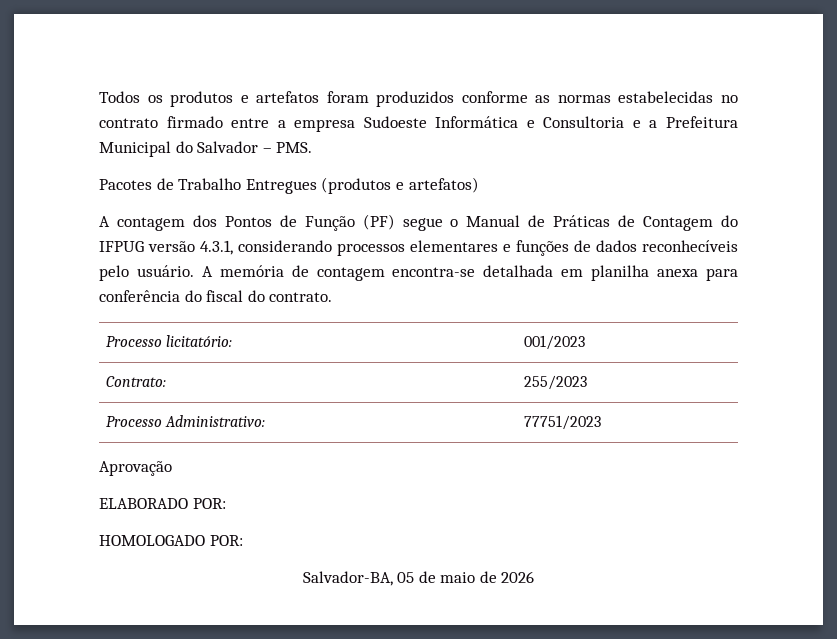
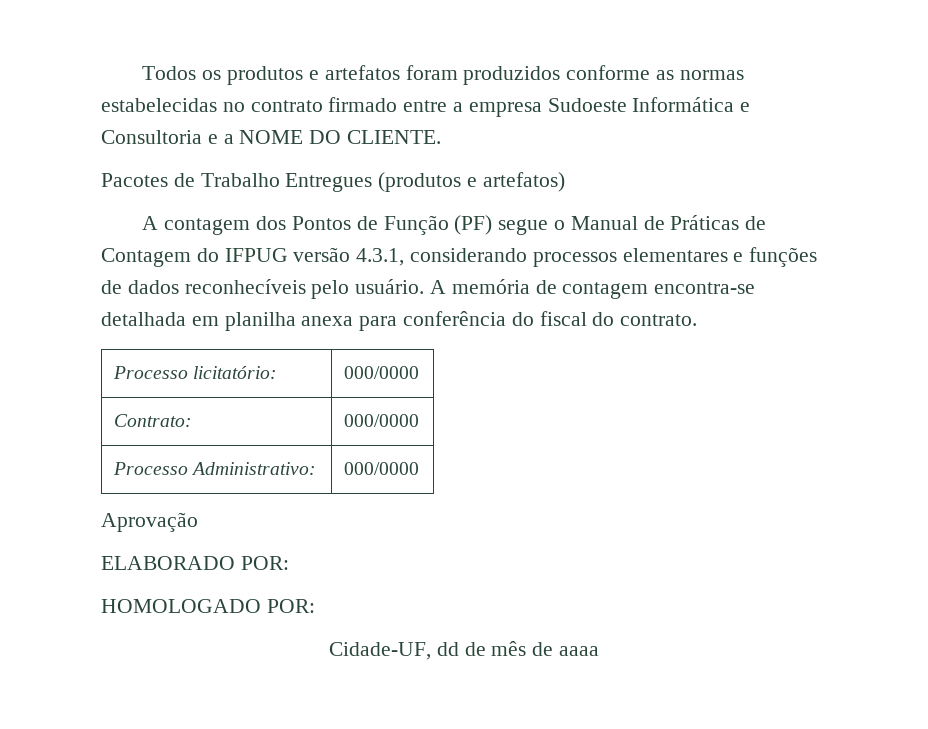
[665,116,738,128] [99,141,313,157] Prefeitura Municipal do Salvador – PMS. -> [239,130,442,144] NOME DO CLIENTE.
[523,335,585,350] 001/2023 -> [343,366,419,379] 000/0000
[523,375,587,390] 255/2023 -> [343,414,419,427] 000/0000
[523,415,601,430] 77751/2023 -> [343,462,419,475] 000/0000
[302,571,535,586] Salvador-BA, 05 de maio de 2026 -> [328,641,600,660] Cidade-UF, dd de mês de aaaa

